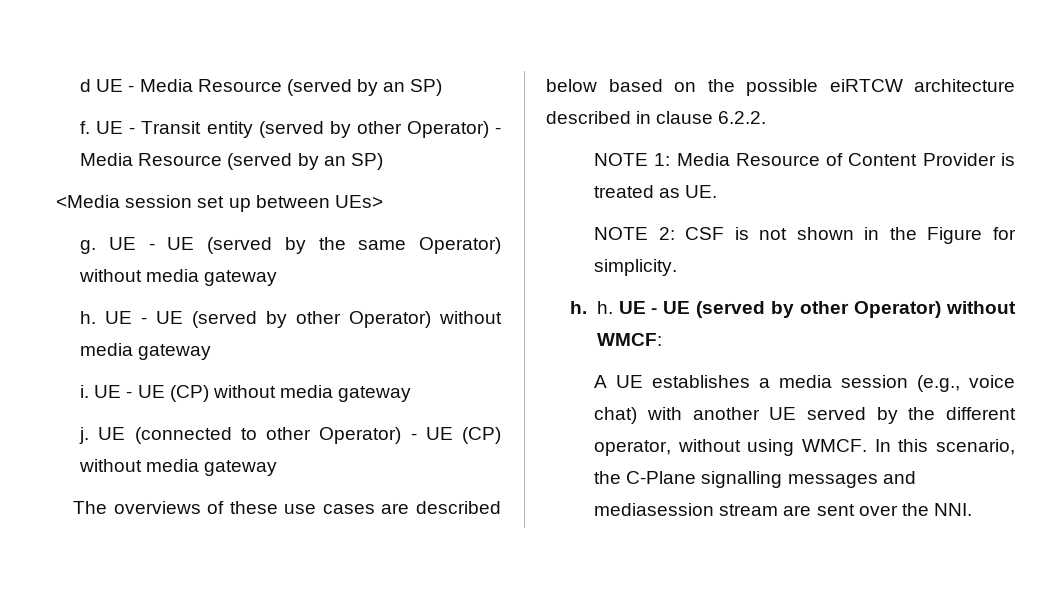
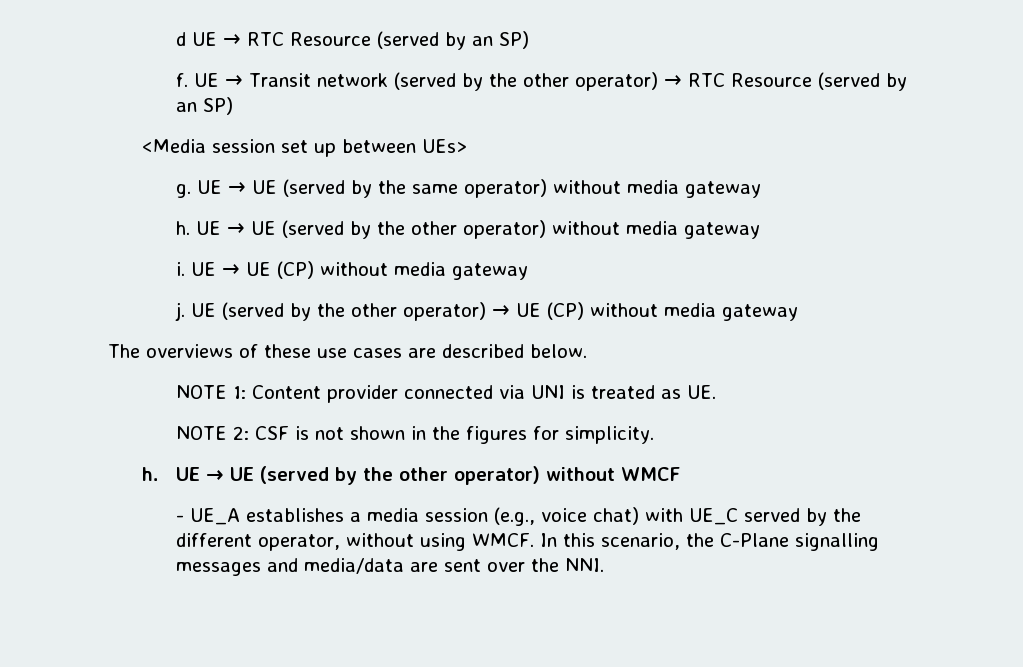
[128,79,193,92] - Media -> [222,32,284,46] → RTC
[129,121,501,138] [80,153,134,166] - Transit entity (served by other Operator) - Media -> [224,72,725,91] → Transit network (served by the other operator) → RTC
[148,243,155,250] - -> [227,182,246,194] →
[419,237,501,254] Operator) -> [463,179,547,198] operator)
[141,311,432,328] - UE (served by other Operator) -> [226,220,546,239] → UE (served by the other operator)
[126,391,133,398] - -> [221,264,240,276] →
[134,427,417,444] (connected to other Operator) - -> [221,302,510,321] (served by the other operator) →
[546,79,1015,96] [546,111,767,124] [594,153,996,166] below based on the possible eiRTCW architecture described in clause 6.2.2. // NOTE 1: Media Resource of Content Provider -> [530,344,587,358] [175,385,565,403] below. // NOTE 1: Content provider connected via UNI
[927,227,983,244] Figure -> [465,426,527,444] figures
[596,301,1016,318] [596,333,662,346] [594,375,644,388] h. UE - UE (served by other Operator) without WMCF: // A UE -> [175,466,680,485] [175,508,240,525] UE → UE (served by the other operator) without WMCF // - UE_A
[692,407,797,420] another UE -> [688,508,738,525] UE_C
[594,503,779,516] mediasession stream -> [303,558,404,574] media/data

